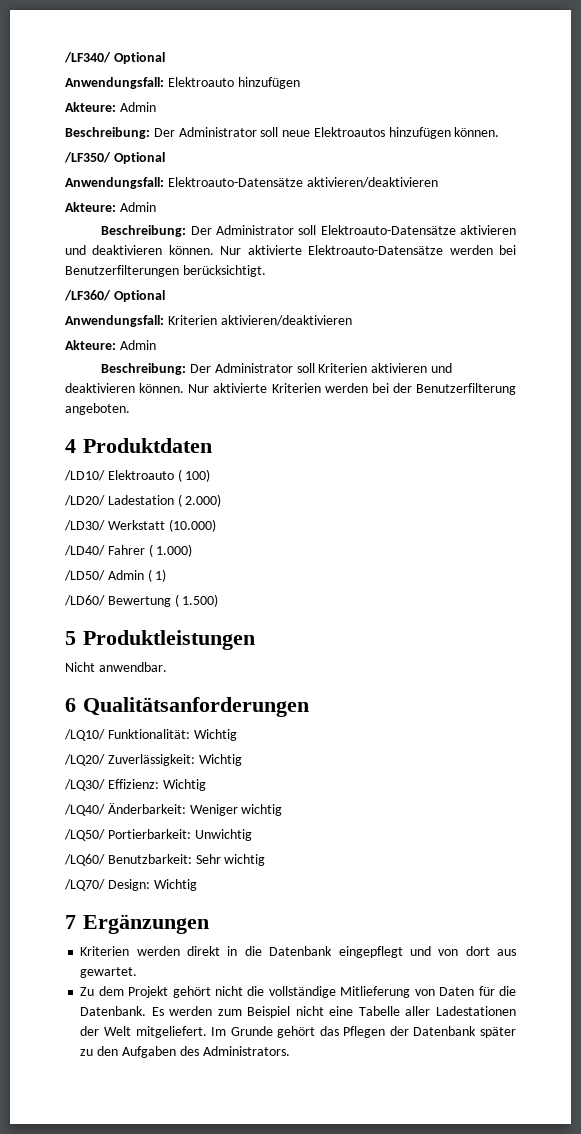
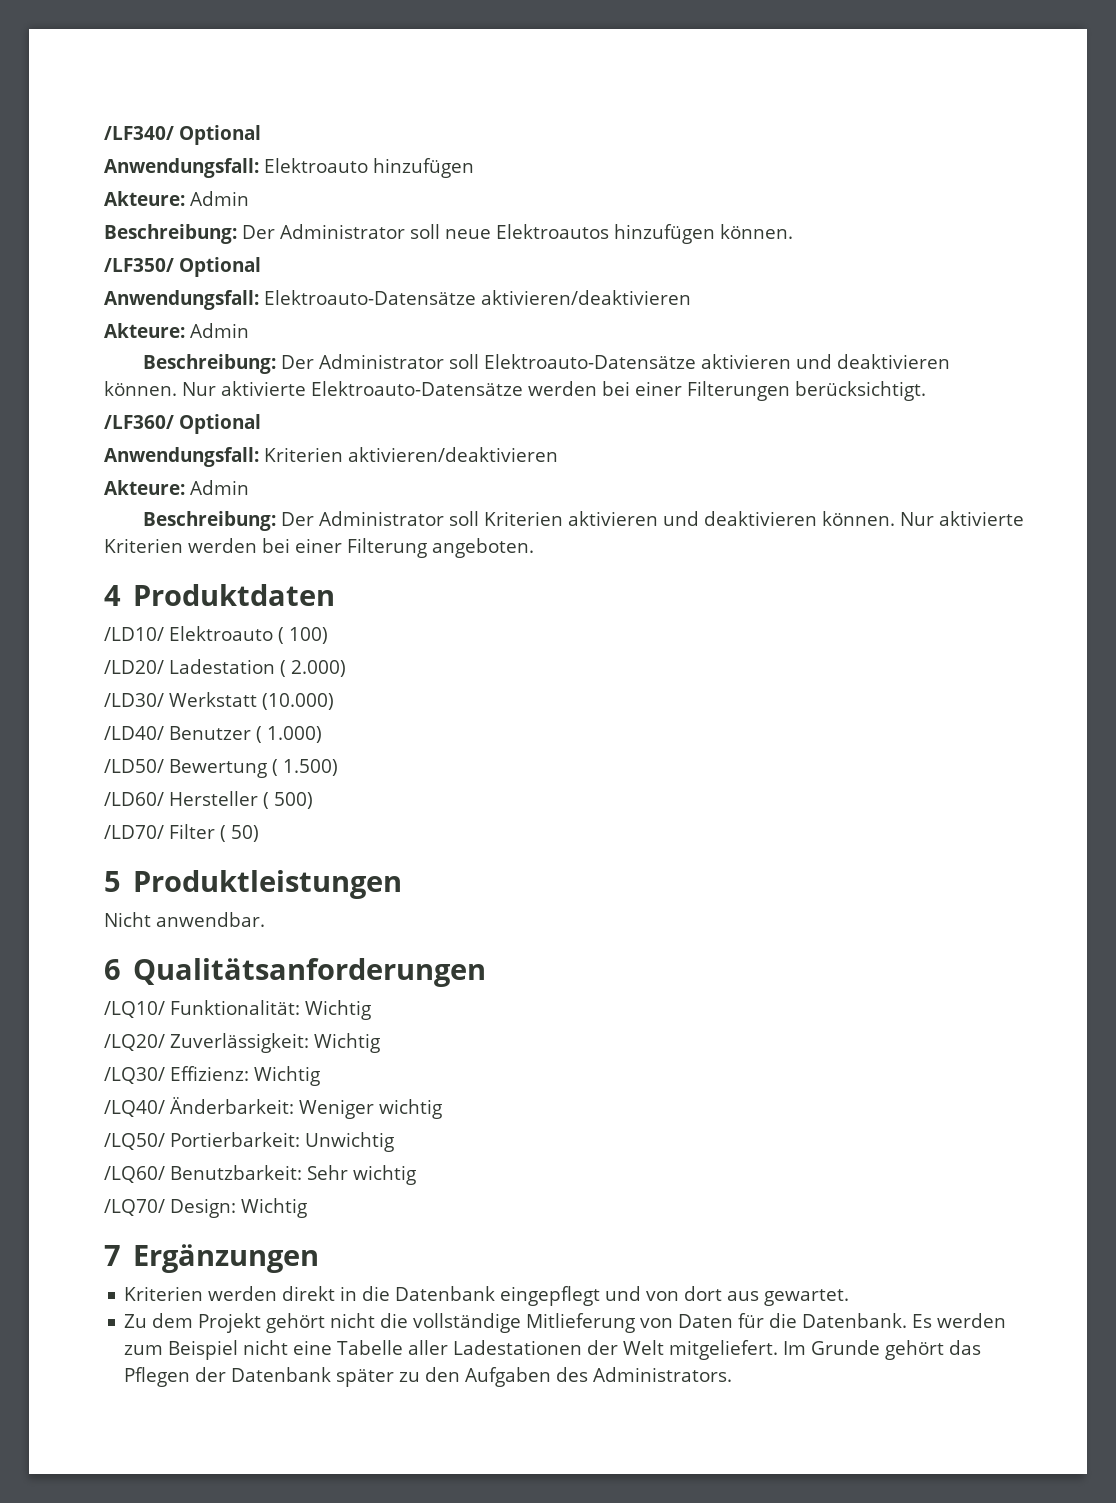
[65,265,179,277] Benutzerfilterungen -> [635,381,790,401] einer Filterungen
[392,383,516,395] der Benutzerfilterung -> [295,538,427,558] einer Filterung
[107,545,145,555] Fahrer -> [169,726,251,740] Benutzer
[107,569,167,582] [64,595,105,606] Admin ( 1) // /LD60/ -> (164, 766) none
(219, 600) none -> [104,791,313,809] [104,824,259,842] // /LD60/ Hersteller ( 500) // /LD70/ Filter ( 50)

